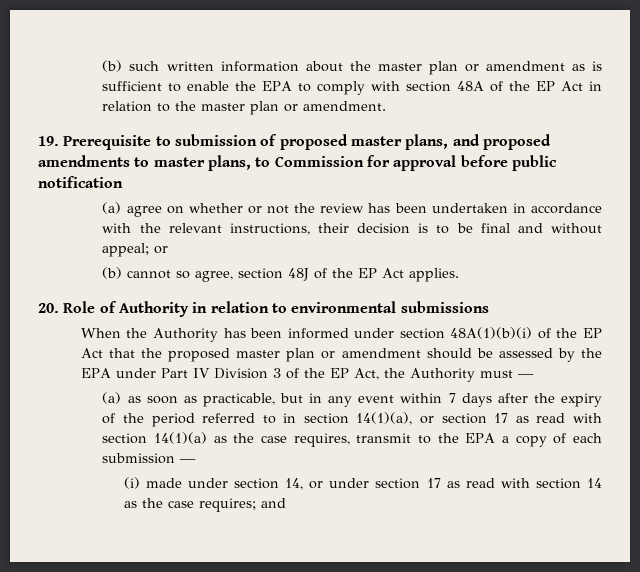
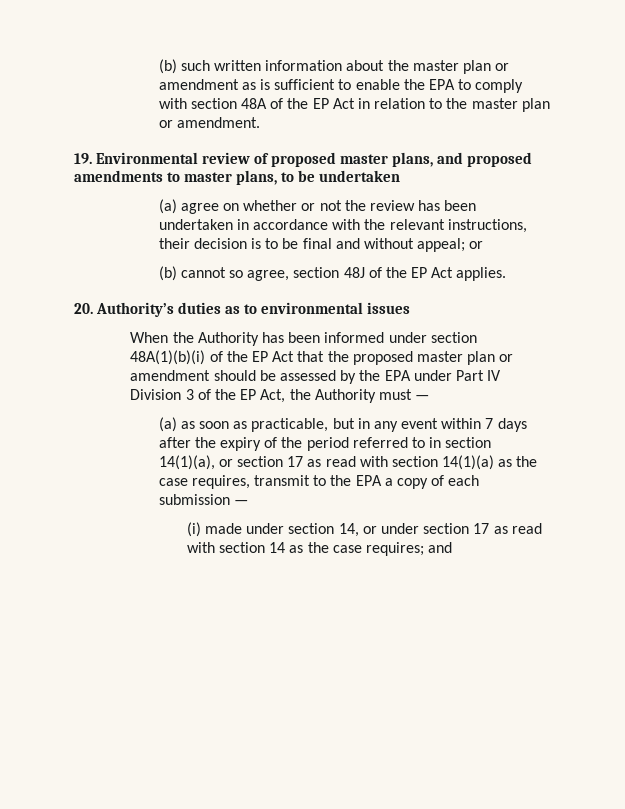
[63,134,257,150] Prerequisite to submission -> [96,152,251,164] Environmental review
[274,155,557,171] [38,176,123,188] Commission for approval before public notification -> [298,170,401,182] be undertaken
[63,301,269,317] Role of Authority in relation -> [96,302,241,317] Authority’s duties as
[400,301,489,313] submissions -> [367,302,411,314] issues

